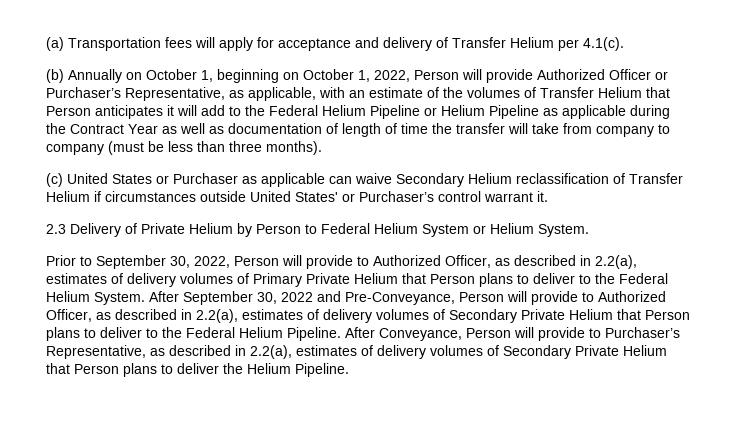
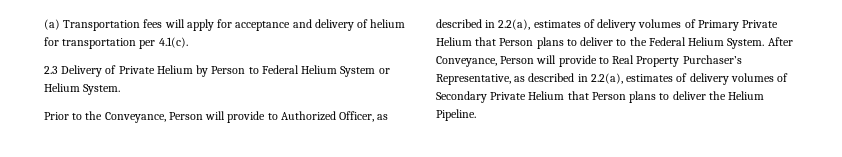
[452,37,554,48] Transfer Helium -> [370,19,406,28] [44,37,137,49] helium for transportation
[46,69,668,83] [46,87,670,101] [46,105,670,119] [46,123,670,137] [46,141,322,155] [46,173,683,187] [46,191,548,202] // (b) Annually on October 1, beginning on October 1, 2022, Person will provide Authorized Officer or Purchaser’s Representative, as applicable, with an estimate of the volumes of Transfer Helium that Person anticipates it will add to the Federal Helium Pipeline or Helium Pipeline as applicable during the Contract Year as well as documentation of length of time the transfer will take from company to company (must be less than three months). // (c) United States or Purchaser as applicable can waive Secondary Helium reclassification of Transfer Helium if circumstances outside United States' or Purchaser’s control warrant it. -> (188, 42) none
[96,255,230,269] September 30, 2022, -> [85,111,166,123] the Conveyance,
[183,291,666,305] [46,309,690,323] [46,327,601,341] September 30, 2022 and Pre-Conveyance, Person will provide to Authorized Officer, as described in 2.2(a), estimates of delivery volumes of Secondary Private Helium that Person plans to deliver to the Federal Helium Pipeline. After Conveyance, Person will provide to -> [436,55,680,67] Conveyance, Person will provide to Real Property

